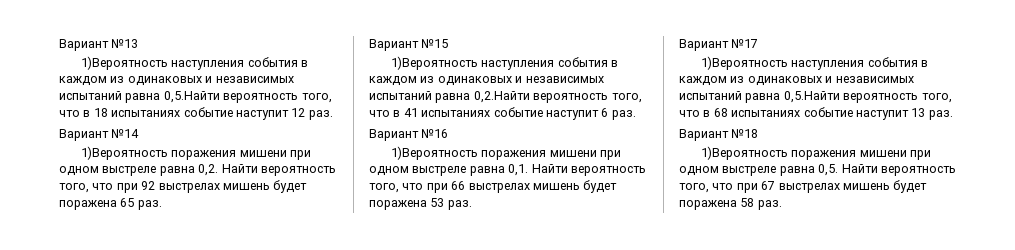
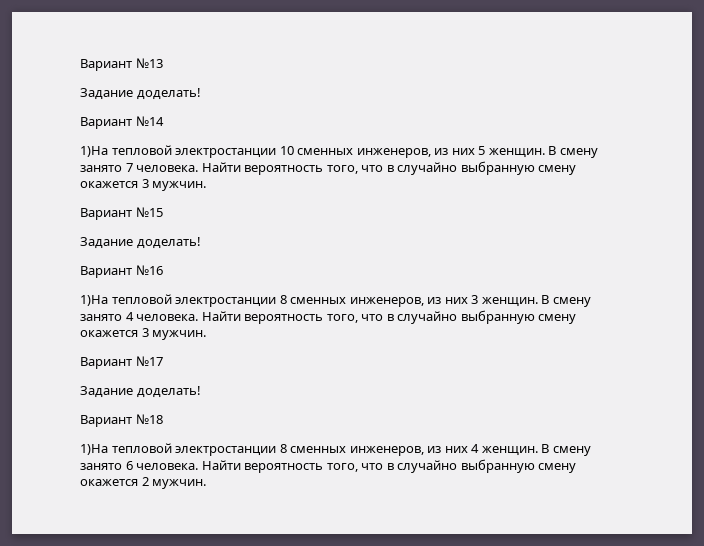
[80,56,309,70] [59,76,294,86] [59,91,332,103] [59,107,333,120] [59,129,140,141] [80,146,312,160] [59,164,336,176] [59,180,308,193] [59,198,162,210] [369,39,449,51] [390,56,619,70] [369,76,604,86] [369,91,642,103] [369,107,636,120] [369,129,449,141] [390,146,622,160] [369,164,646,176] [369,180,618,193] [369,198,472,210] [679,39,759,51] [700,56,929,70] [679,76,914,86] [679,91,952,103] [679,107,953,120] [679,129,759,141] [700,146,932,160] [679,164,956,176] [679,180,928,193] [679,198,782,210] 1)Вероятность наступления события в каждом из одинаковых и независимых испытаний равна 0,5.Найти вероятность того, что в 18 испытаниях событие наступит 12 раз. // Вариант №14 // 1)Вероятность поражения мишени при одном выстреле равна 0,2. Найти вероятность того, что при 92 выстрелах мишень будет поражена 65 раз. // Вариант №15 // 1)Вероятность наступления события в каждом из одинаковых и независимых испытаний равна 0,2.Найти вероятность того, что в 41 испытаниях событие наступит 6 раз. // Вариант №16 // 1)Вероятность поражения мишени при одном выстреле равна 0,1. Найти вероятность того, что при 66 выстрелах мишень будет поражена 53 раз. // Вариант №17 // 1)Вероятность наступления события в каждом из одинаковых и независимых испытаний равна 0,5.Найти вероятность того, что в 68 испытаниях событие наступит 13 раз. // Вариант №18 // 1)Вероятность поражения мишени при одном выстреле равна 0,5. Найти вероятность того, что при 67 выстрелах мишень будет поражена 58 раз. -> [80,88,201,100] [80,116,164,129] [80,145,598,158] [80,161,577,175] [80,179,207,191] [80,207,163,220] [80,237,201,249] [80,265,163,278] [80,294,591,307] [80,310,577,324] [80,328,207,340] [80,356,163,369] [80,386,201,398] [80,414,163,427] [80,443,591,456] [80,459,577,473] [80,477,207,489] Задание доделать! // Вариант №14 // 1)На тепловой электростанции 10 сменных инженеров, из них 5 женщин. В смену занято 7 человека. Найти вероятность того, что в случайно выбранную смену окажется 3 мужчин. // Вариант №15 // Задание доделать! // Вариант №16 // 1)На тепловой электростанции 8 сменных инженеров, из них 3 женщин. В смену занято 4 человека. Найти вероятность того, что в случайно выбранную смену окажется 3 мужчин. // Вариант №17 // Задание доделать! // Вариант №18 // 1)На тепловой электростанции 8 сменных инженеров, из них 4 женщин. В смену занято 6 человека. Найти вероятность того, что в случайно выбранную смену окажется 2 мужчин.

